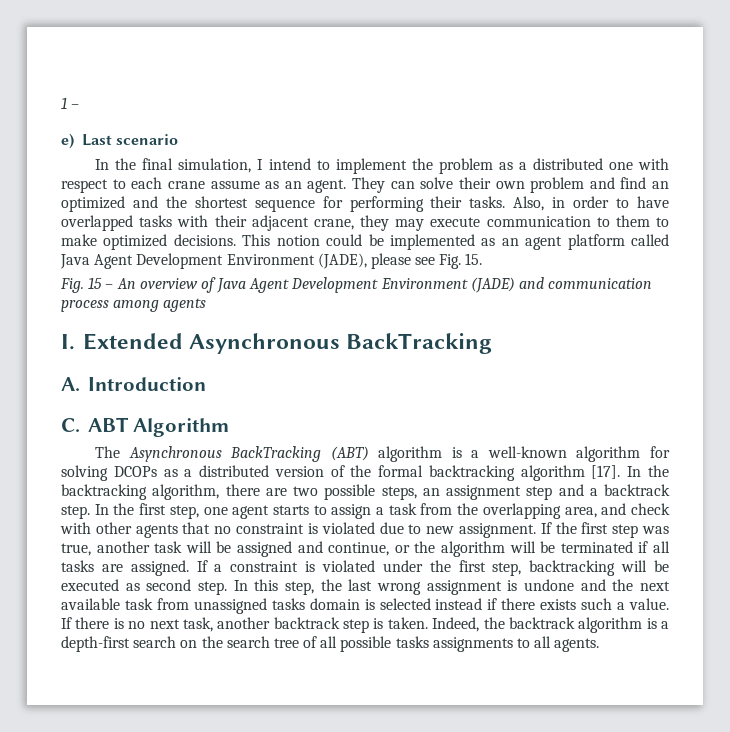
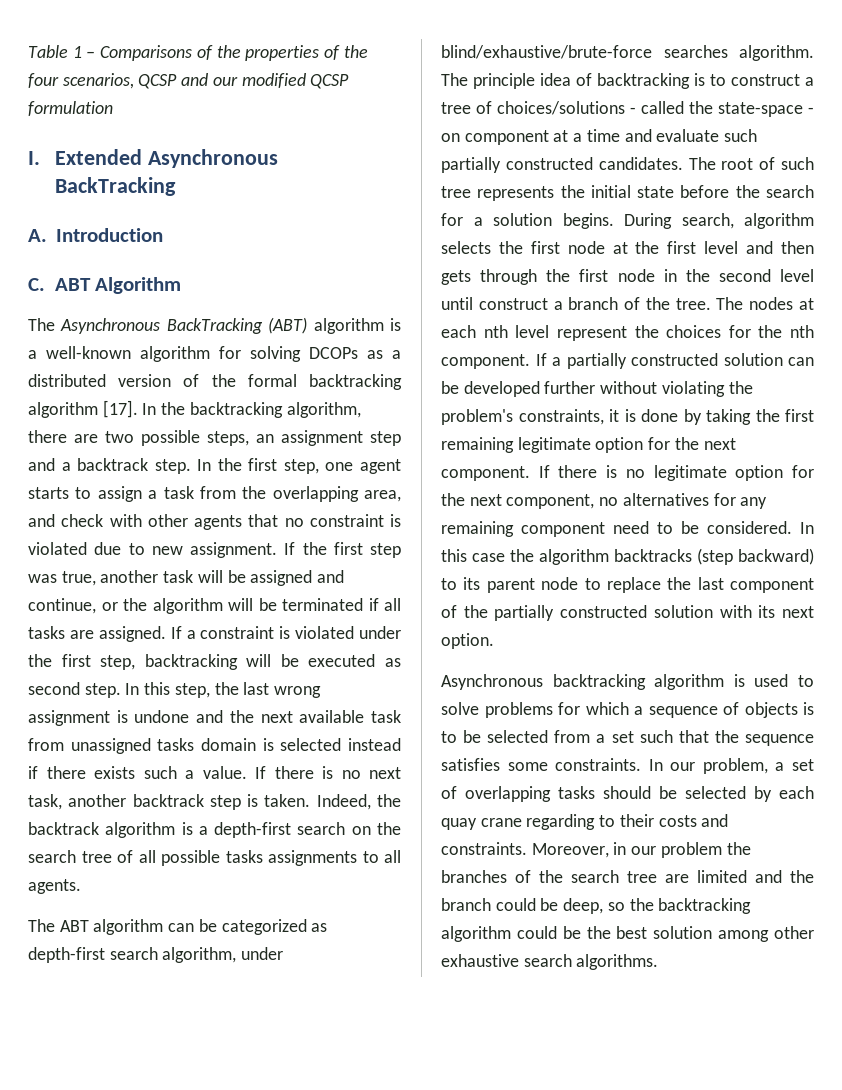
(61, 103) none -> [28,45,68,58] Table
[61,133,179,149] [95,158,669,174] [61,177,669,193] [61,196,669,212] [61,215,669,231] [61,234,670,250] [60,253,483,269] [60,277,653,293] [61,298,207,312] // e) Last scenario // In the final simulation, I intend to implement the problem as a distributed one with respect to each crane assume as an agent. They can solve their own problem and find an optimized and the shortest sequence for performing their tasks. Also, in order to have overlapped tasks with their adjacent crane, they may execute communication to them to make optimized decisions. This notion could be implemented as an agent platform called Java Agent Development Environment (JADE), please see Fig. 15. // Fig. 15 – An overview of Java Agent Development Environment (JADE) and communication process among agents -> [100,45,368,61] [28,73,350,89] [28,101,113,116] Comparisons of the properties of the four scenarios, QCSP and our modified QCSP formulation
(600, 645) none -> [28,919,328,935] [28,947,284,963] [441,45,814,61] [441,73,814,89] [441,101,814,117] [441,129,758,145] [441,157,814,173] [441,185,814,201] [441,213,814,229] [441,241,814,254] [441,269,814,285] [441,297,814,310] [441,325,814,341] [441,353,814,369] [441,381,753,397] [441,409,814,425] [441,437,736,453] [441,465,814,481] [441,493,768,509] [441,521,814,537] [441,548,814,565] [441,577,814,593] [441,605,814,621] [441,633,494,649] [441,674,814,690] [441,702,814,718] [441,730,814,746] [441,758,814,774] [441,786,814,802] [441,814,729,830] [441,842,751,858] [441,870,814,883] [441,898,752,914] [441,926,814,942] [441,954,659,970] // The ABT algorithm can be categorized as depth-first search algorithm, under blind/exhaustive/brute-force searches algorithm. The principle idea of backtracking is to construct a tree of choices/solutions - called the state-space - on component at a time and evaluate such partially constructed candidates. The root of such tree represents the initial state before the search for a solution begins. During search, algorithm selects the first node at the first level and then gets through the first node in the second level until construct a branch of the tree. The nodes at each nth level represent the choices for the nth component. If a partially constructed solution can be developed further without violating the problem's constraints, it is done by taking the first remaining legitimate option for the next component. If there is no legitimate option for the next component, no alternatives for any remaining component need to be considered. In this case the algorithm backtracks (step backward) to its parent node to replace the last component of the partially constructed solution with its next option. // Asynchronous backtracking algorithm is used to solve problems for which a sequence of objects is to be selected from a set such that the sequence satisfies some constraints. In our problem, a set of overlapping tasks should be selected by each quay crane regarding to their costs and constraints. Moreover, in our problem the branches of the search tree are limited and the branch could be deep, so the backtracking algorithm could be the best solution among other exhaustive search algorithms.

